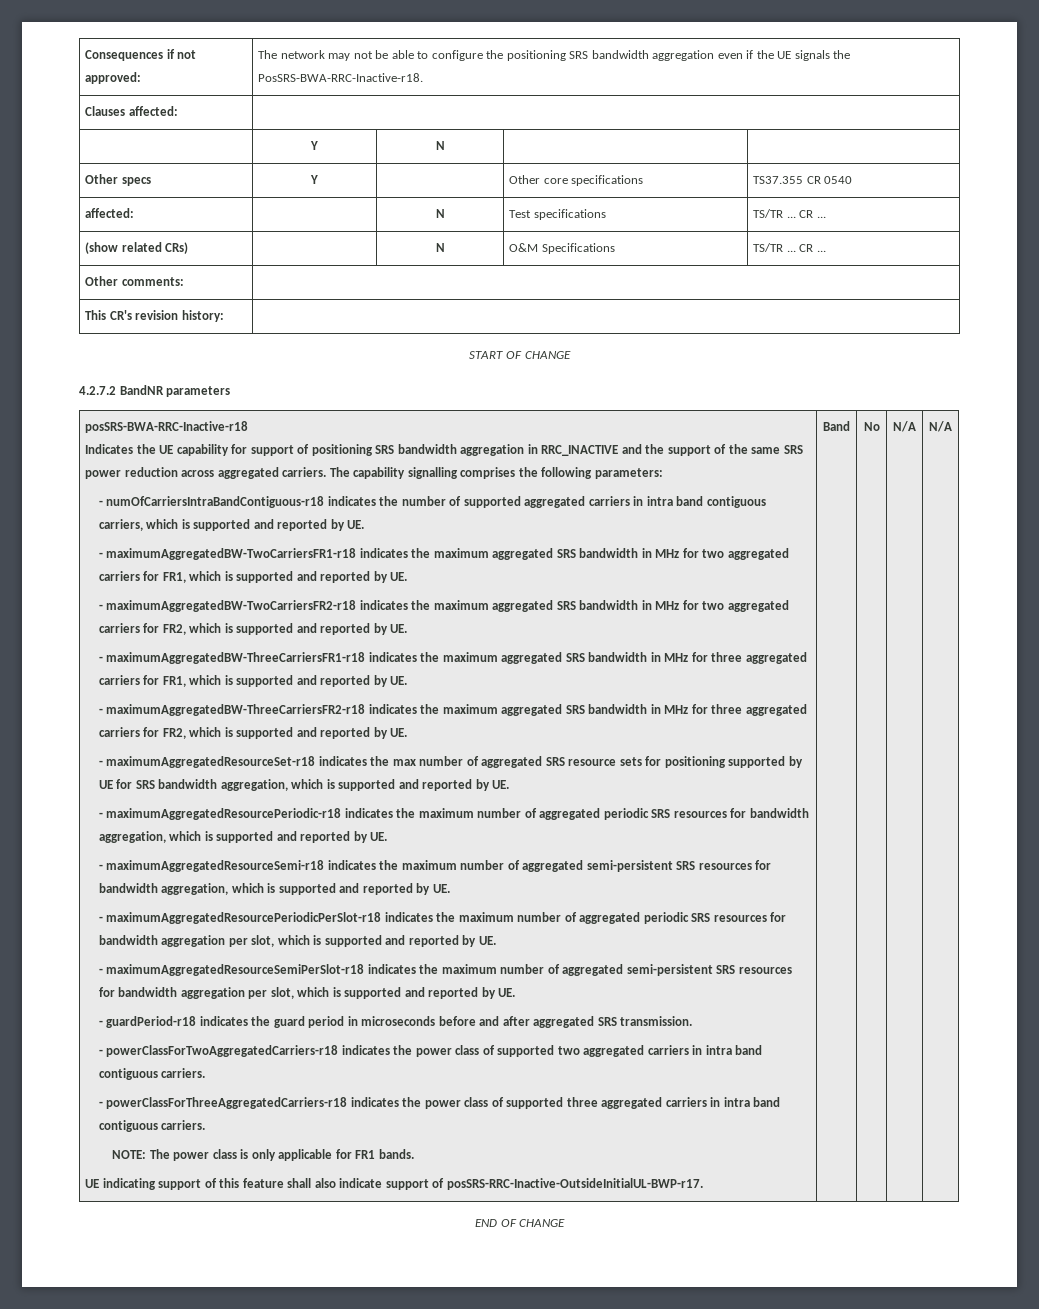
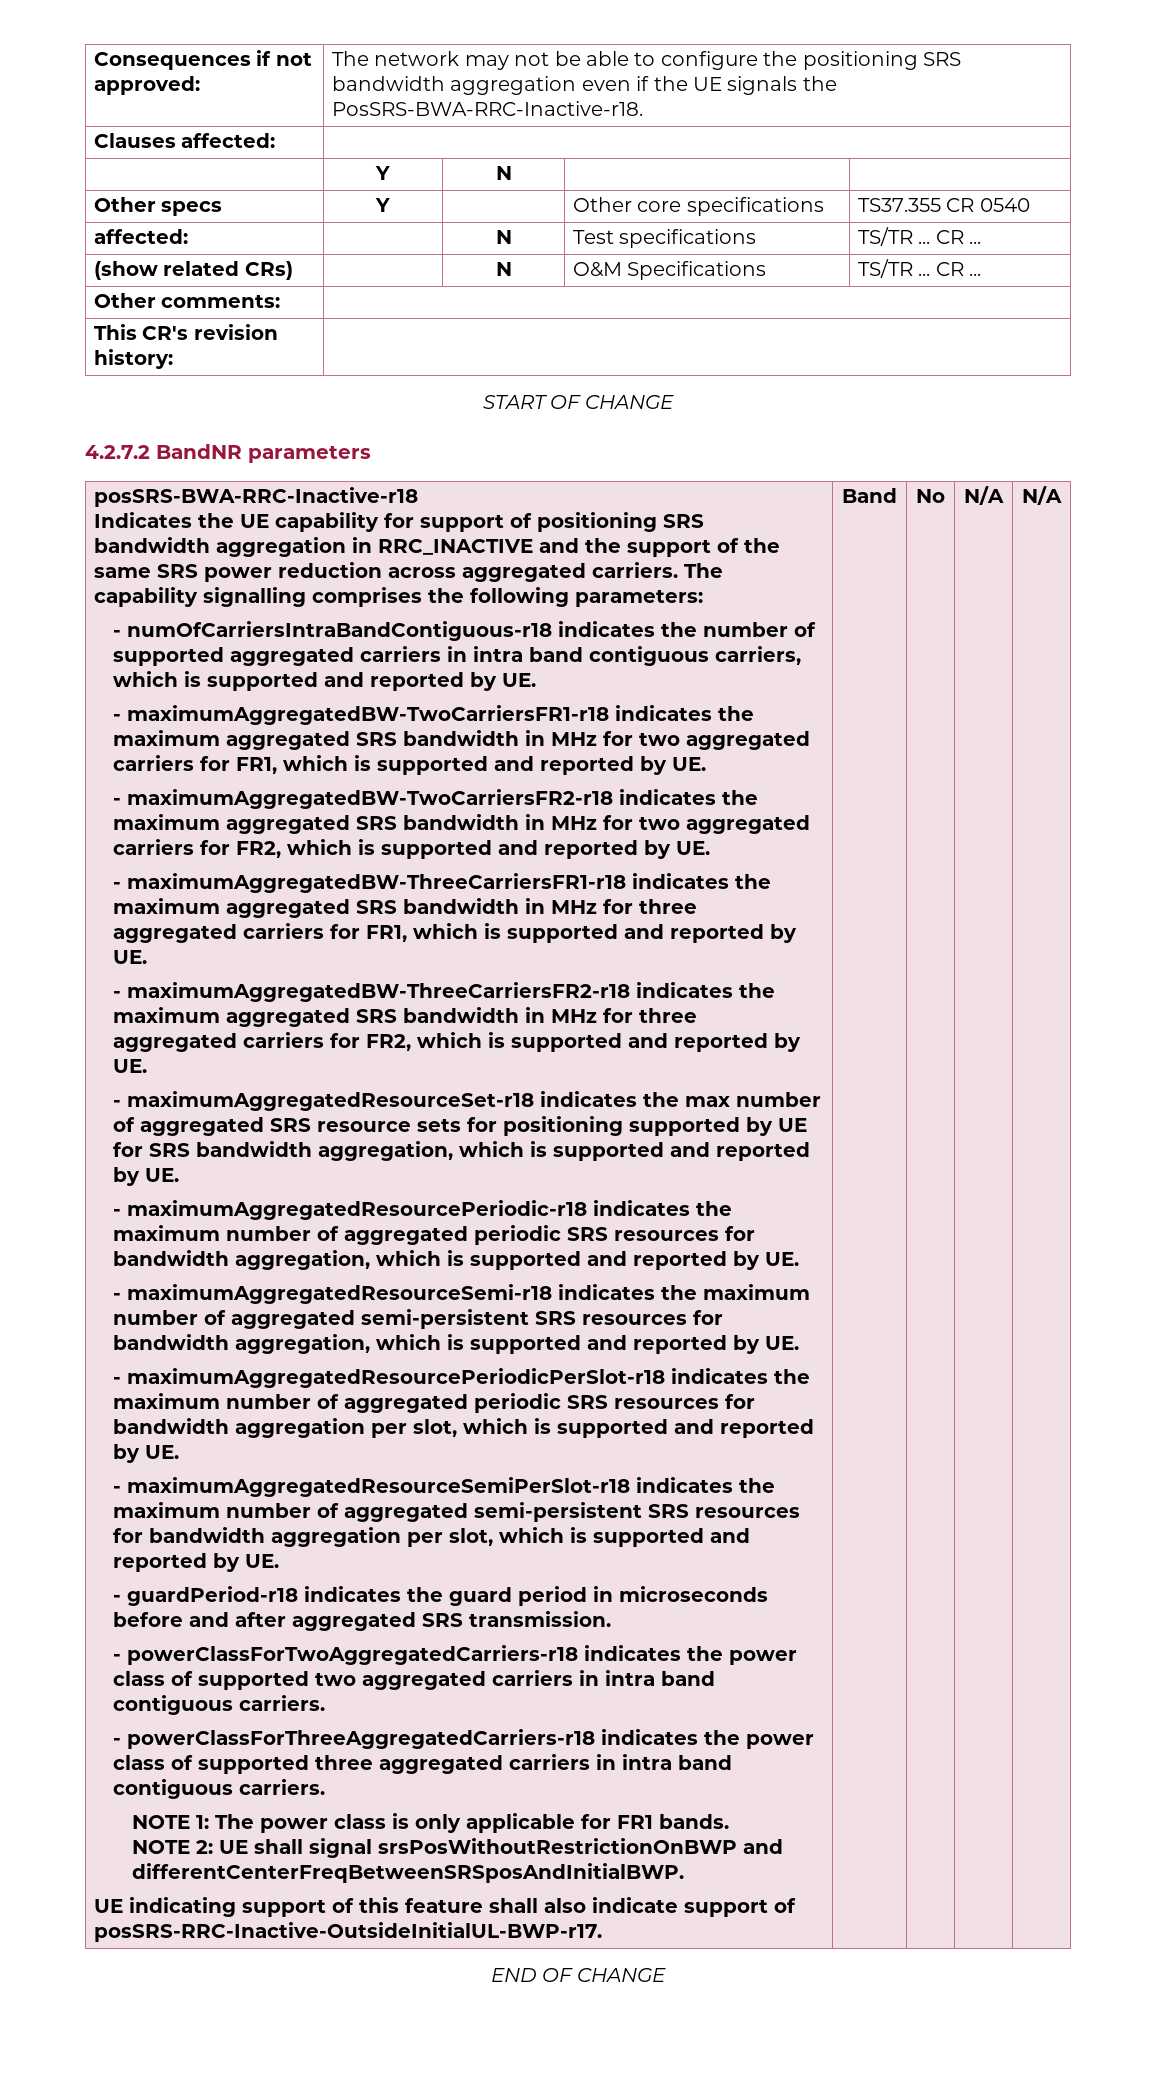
[112,1150,147,1159] NOTE: -> [132,1815,210,1829] NOTE 1:
(414, 1154) none -> [132,1838,784,1858] [132,1863,685,1883] // NOTE 2: UE shall signal srsPosWithoutRestrictionOnBWP and differentCenterFreqBetweenSRSposAndInitialBWP.

